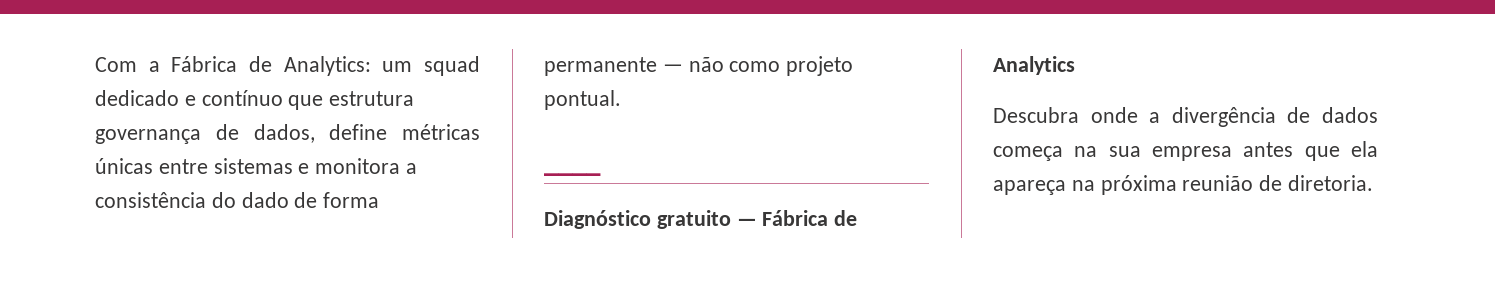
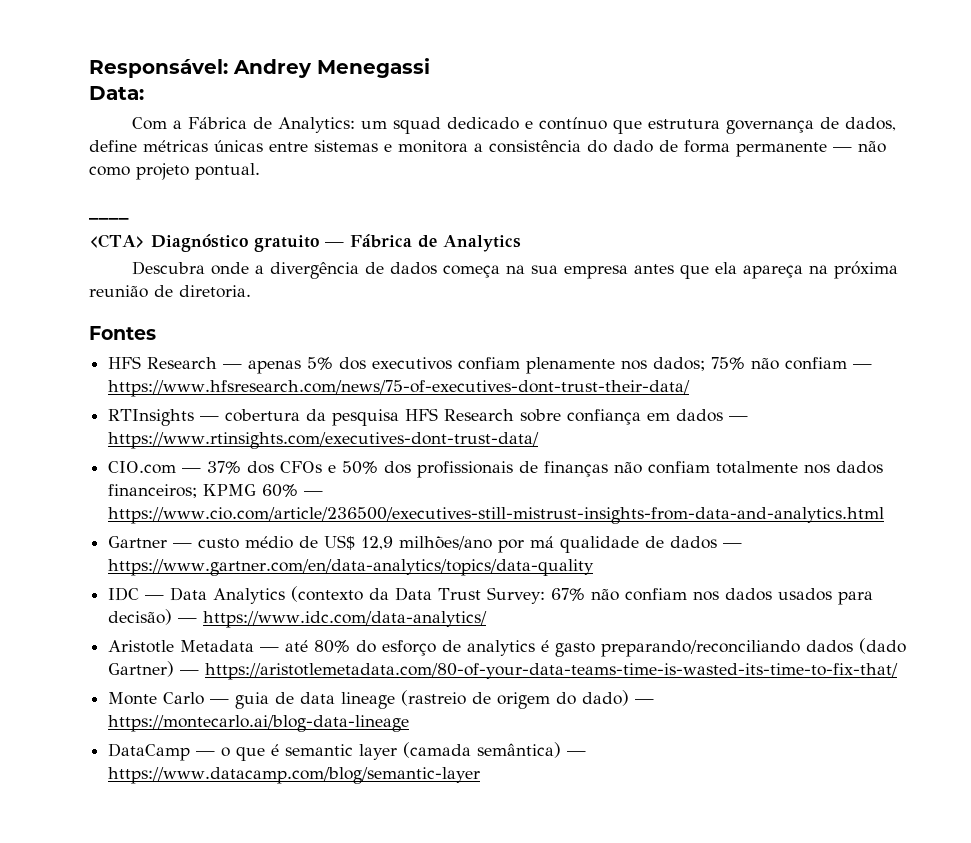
(95, 64) none -> [89,58,430,78] [89,86,144,100] Responsável: Andrey Menegassi // Data: //
(601, 174) none -> [89,234,145,248] <CTA>
(1374, 183) none -> [89,326,156,340] [108,356,873,374] [108,380,691,397] [108,408,749,426] [108,432,540,449] [108,461,884,478] [108,484,324,498] [108,507,885,524] [108,535,743,553] [108,559,595,576] [108,586,874,605] [108,609,488,628] [108,638,907,657] [108,661,899,680] [108,690,655,709] [108,715,410,732] [108,742,587,761] [108,767,481,784] // Fontes // HFS Research — apenas 5% dos executivos confiam plenamente nos dados; 75% não confiam — https://www.hfsresearch.com/news/75-of-executives-dont-trust-their-data/ // RTInsights — cobertura da pesquisa HFS Research sobre confiança em dados — https://www.rtinsights.com/executives-dont-trust-data/ // CIO.com — 37% dos CFOs e 50% dos profissionais de finanças não confiam totalmente nos dados financeiros; KPMG 60% — https://www.cio.com/article/236500/executives-still-mistrust-insights-from-data-and-analytics.html // Gartner — custo médio de US$ 12,9 milhões/ano por má qualidade de dados — https://www.gartner.com/en/data-analytics/topics/data-quality // IDC — Data Analytics (contexto da Data Trust Survey: 67% não confiam nos dados usados para decisão) — https://www.idc.com/data-analytics/ // Aristotle Metadata — até 80% do esforço de analytics é gasto preparando/reconciliando dados (dado Gartner) — https://aristotlemetadata.com/80-of-your-data-teams-time-is-wasted-its-time-to-fix-that/ // Monte Carlo — guia de data lineage (rastreio de origem do dado) — https://montecarlo.ai/blog-data-lineage // DataCamp — o que é semantic layer (camada semântica) — https://www.datacamp.com/blog/semantic-layer

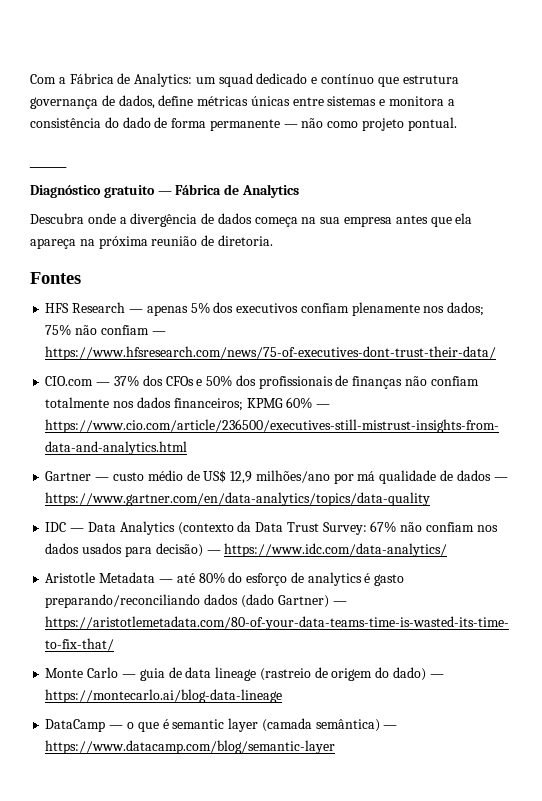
[89,58,430,78] [89,86,144,100] Responsável: Andrey Menegassi // Data: // -> (30, 79) none
[89,234,145,248] <CTA> -> (67, 167) none
[108,408,749,426] [108,432,540,449] // RTInsights — cobertura da pesquisa HFS Research sobre confiança em dados — https://www.rtinsights.com/executives-dont-trust-data/ -> (497, 353) none

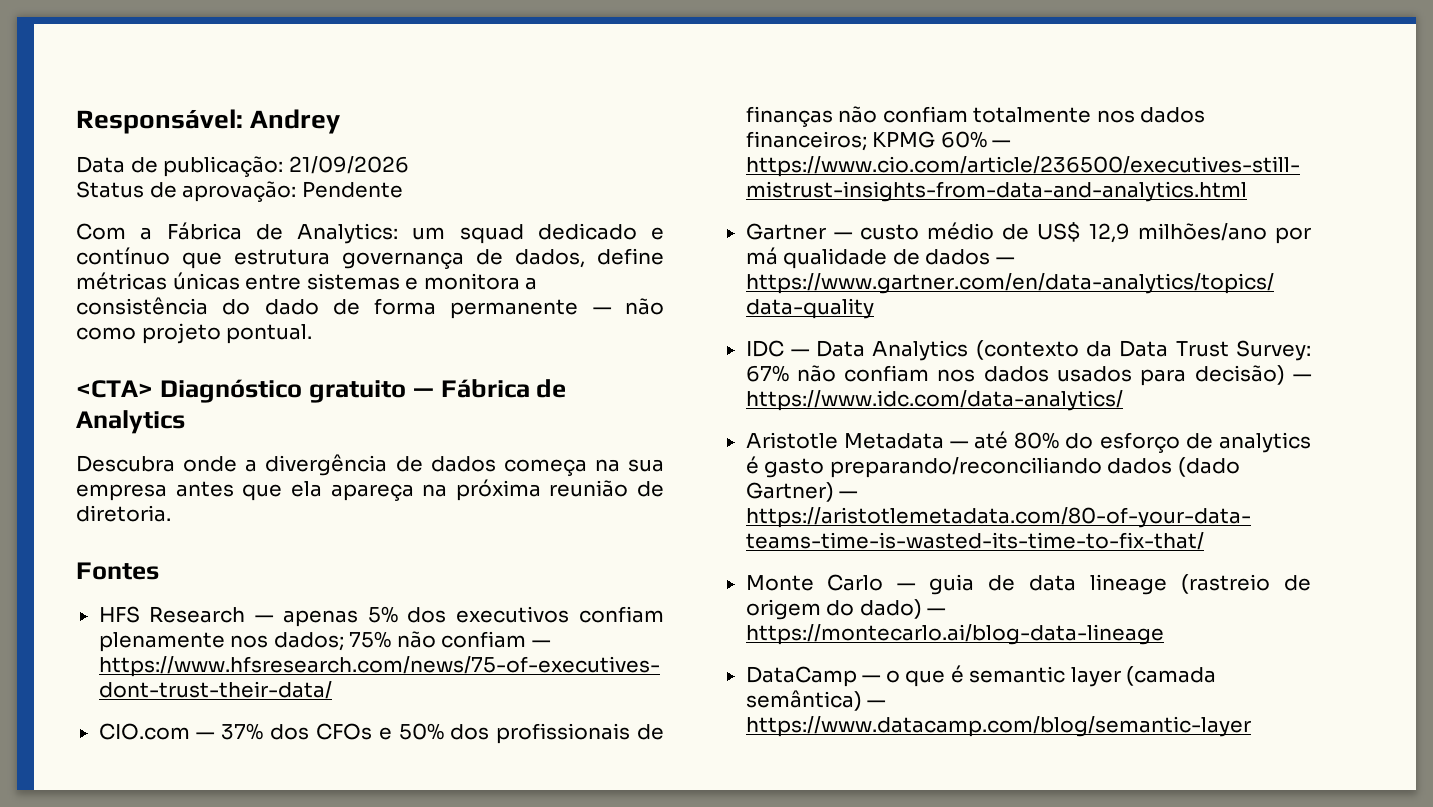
(30, 79) none -> [76,109,341,134] [76,156,409,177] [76,181,403,202] Responsável: Andrey // Data de publicação: 21/09/2026 // Status de aprovação: Pendente //
[29,166,67,168] ____ // -> [76,380,153,398] <CTA>

